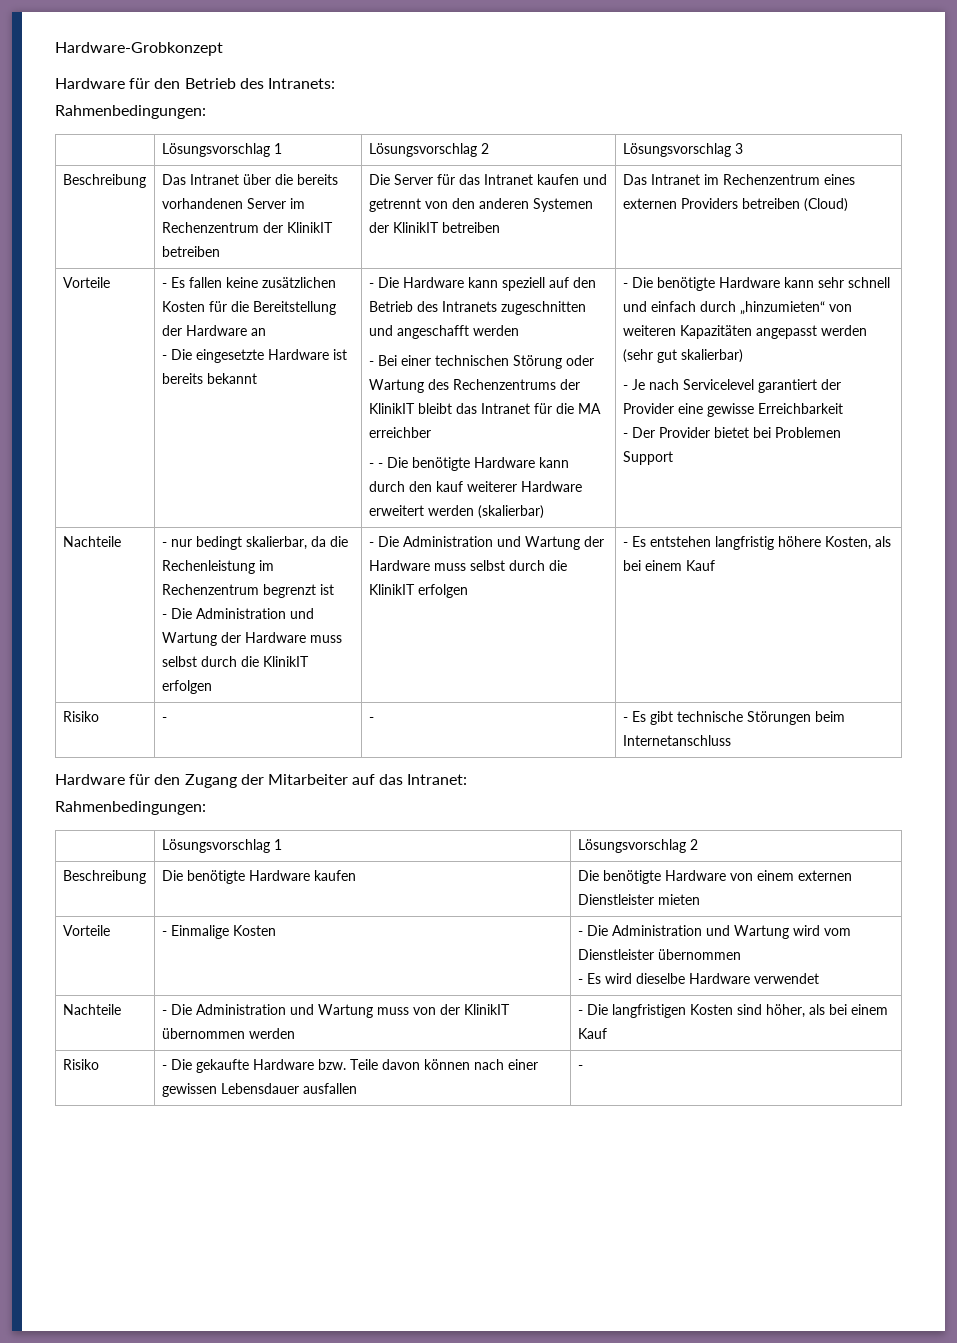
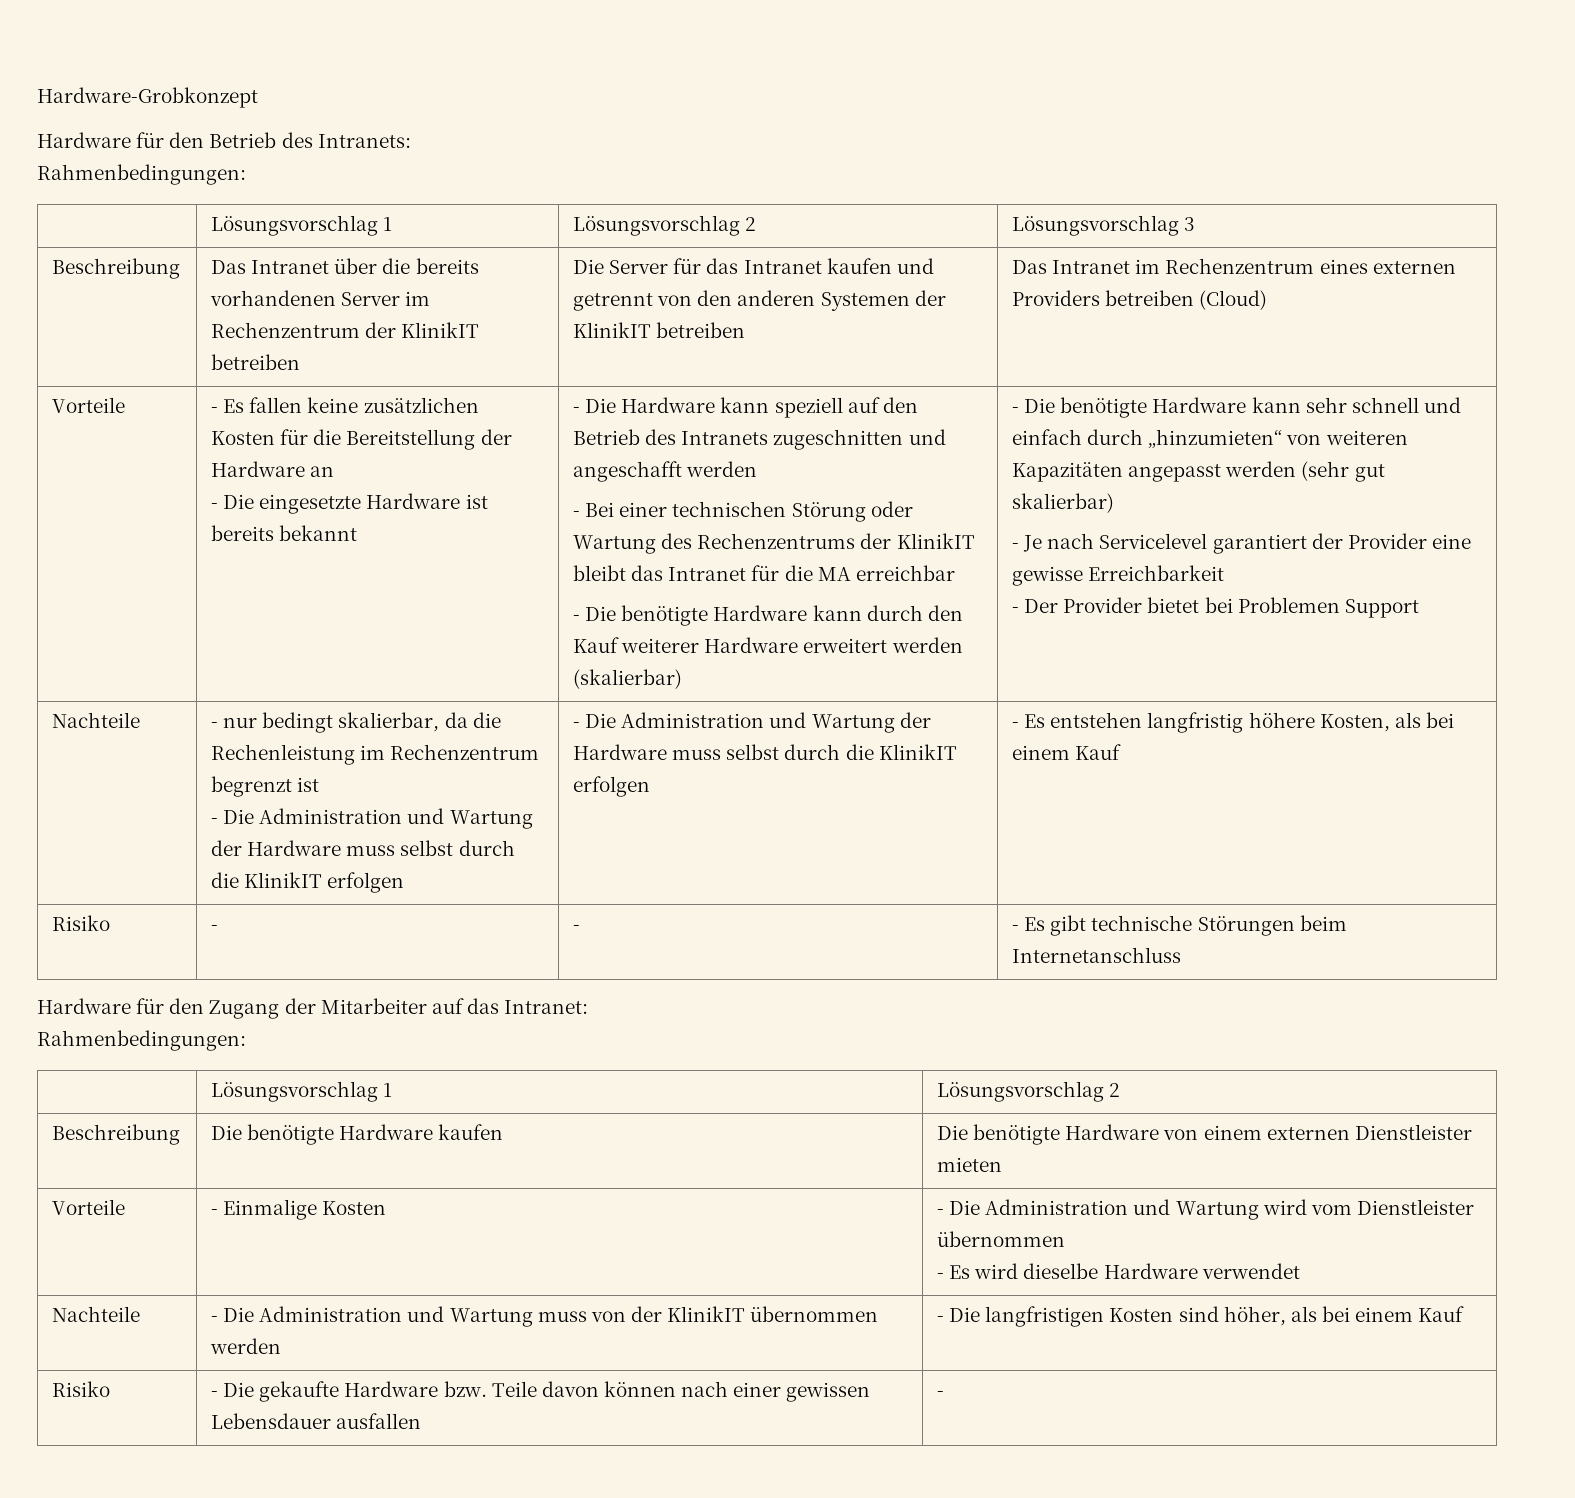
[368,427,431,438] [368,463,383,468] erreichber // - - -> [855,565,955,581] [573,615,581,621] erreichbar // -
[435,481,463,492] kauf -> [573,637,620,653] Kauf

